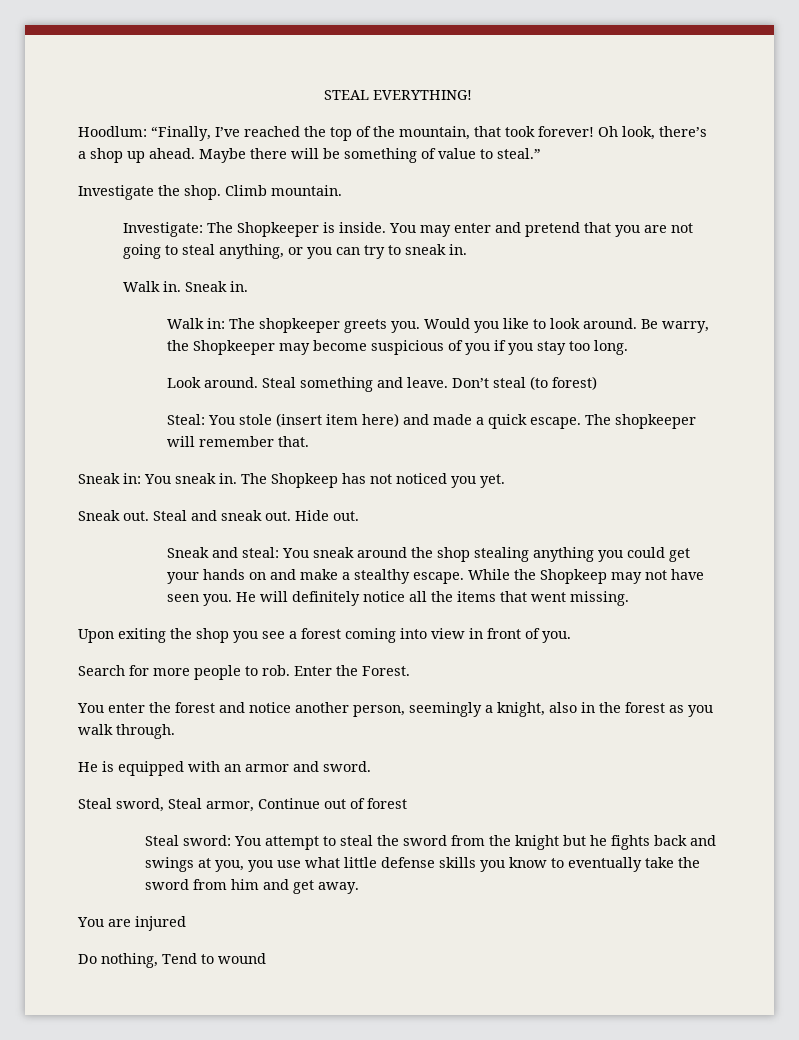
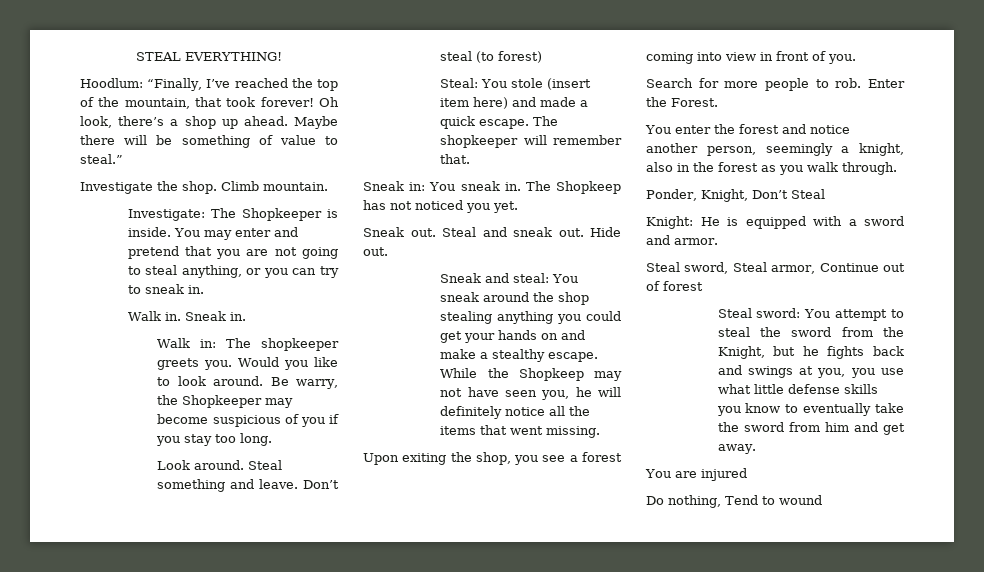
[203,592,257,606] you. He -> [541,387,592,400] you, he
[196,628,229,643] shop -> [475,452,511,465] shop,
[78,761,371,776] He is equipped with an armor and sword. -> [646,189,825,202] [646,216,904,229] [646,235,718,245] Ponder, Knight, Don’t Steal // Knight: He is equipped with a sword and armor.
[514,835,559,850] knight -> [717,346,765,359] Knight,

